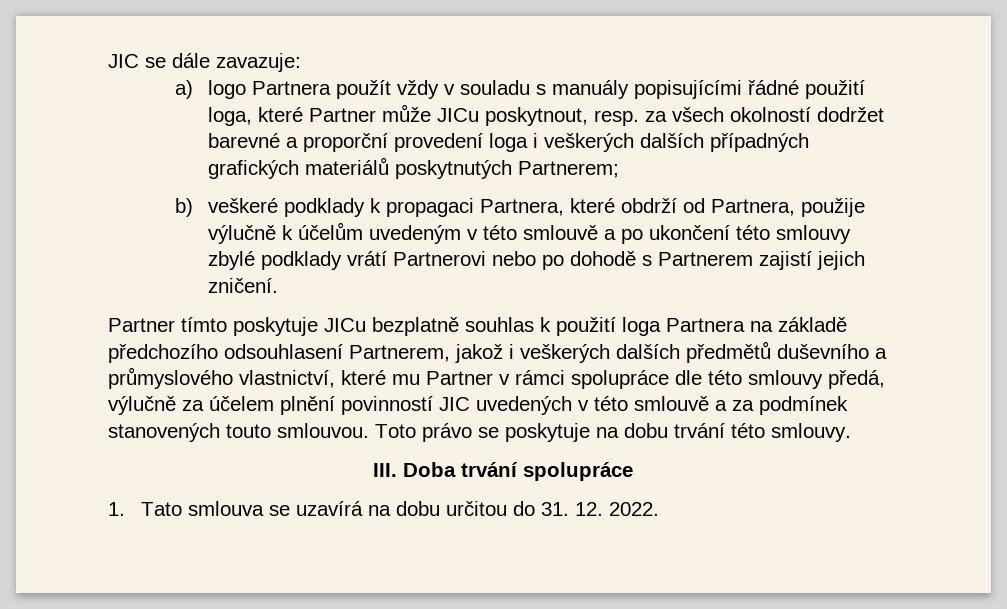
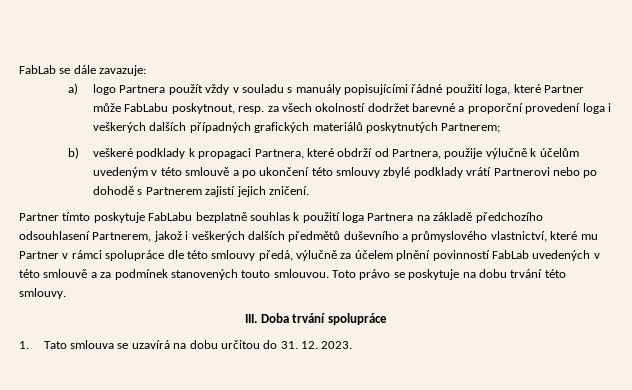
[108,54,139,68] JIC -> [19,65,56,74] FabLab
[437,108,480,122] JICu -> [124,103,169,112] FabLabu
[324,318,366,332] JICu -> [148,212,193,221] FabLabu
[439,397,470,411] JIC -> [491,250,529,259] FabLab
[609,502,660,516] 2022. -> [321,341,353,349] 2023.

